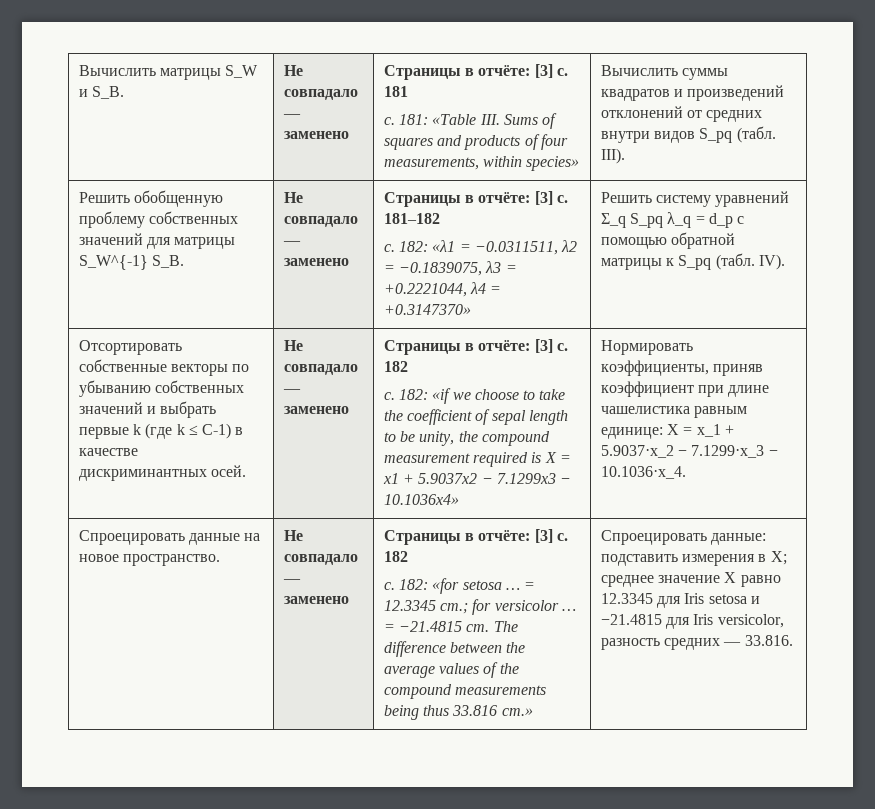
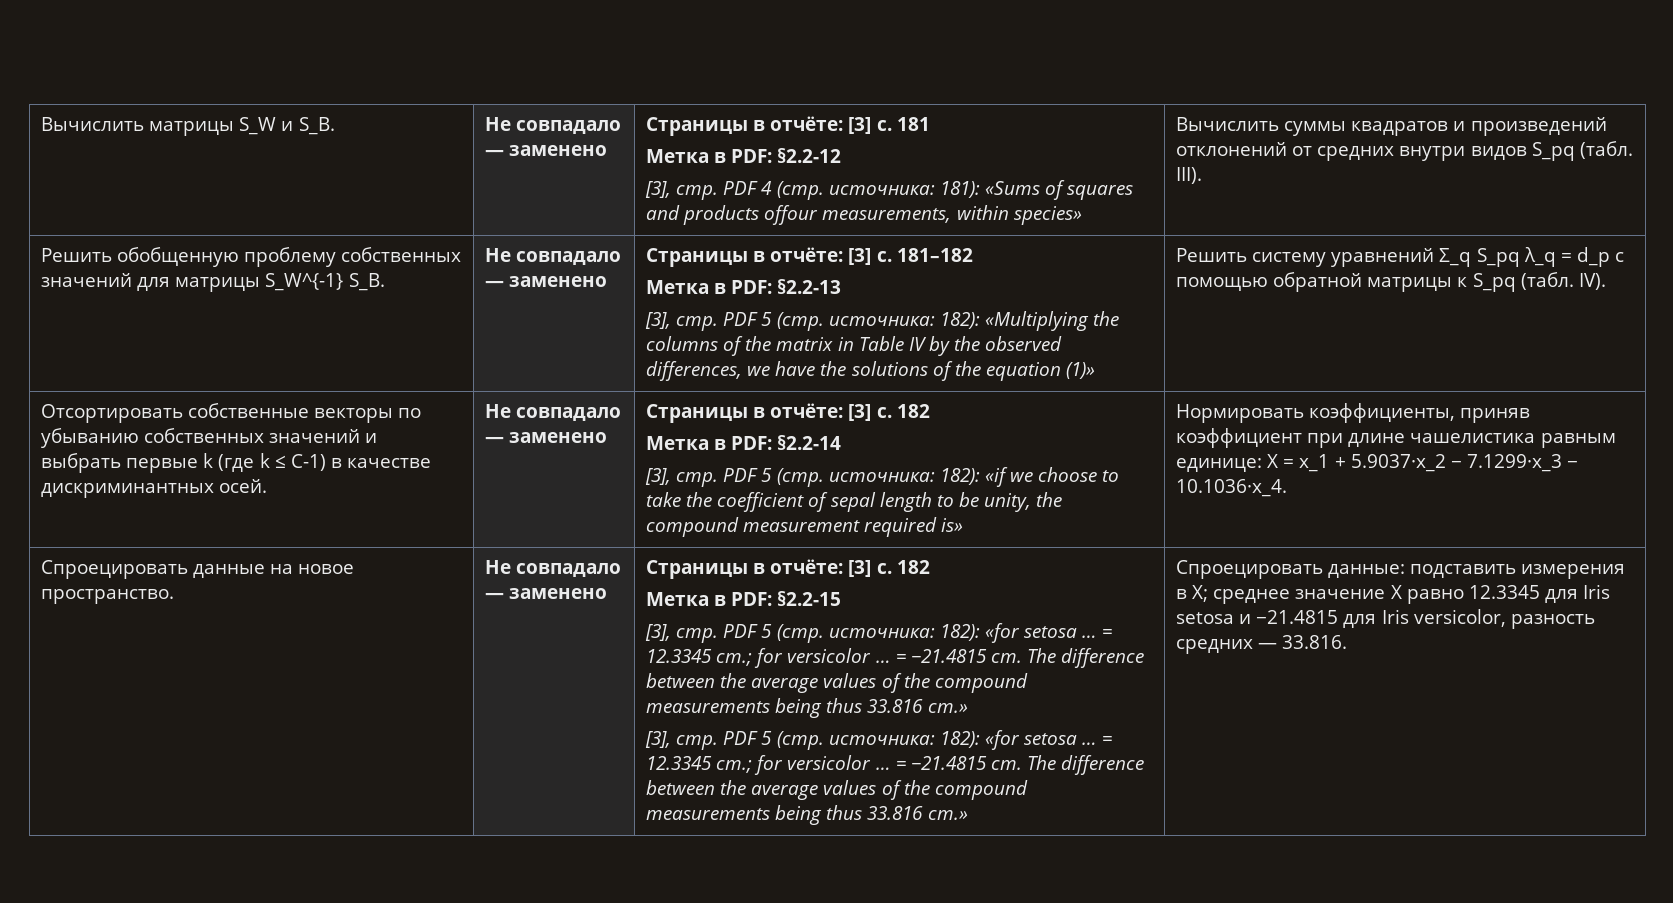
[383,114,538,125] с. 181: «Table III. Sums -> [646,148,842,163] [645,181,1040,200] Метка в PDF: §2.2-12 // [3], стр. PDF 4 (стр. источника: 181): «Sums
[524,134,568,150] of four -> [764,205,819,225] offour
[383,240,578,255] [383,261,517,276] [383,282,502,297] [383,304,471,315] с. 182: «λ1 = −0.0311511, λ2 = −0.1839075, λ3 = +0.2221044, λ4 = +0.3147370» -> [646,279,842,294] [645,311,1120,331] [646,336,1063,356] [646,361,1096,381] Метка в PDF: §2.2-13 // [3], стр. PDF 5 (стр. источника: 182): «Multiplying the columns of the matrix in Table IV by the observed differences, we have the solutions of the equation (1)»
[383,389,428,400] с. 182: -> [646,435,842,450] [645,468,980,487] Метка в PDF: §2.2-14 // [3], стр. PDF 5 (стр. источника: 182):
[531,452,571,463] [382,473,572,484] [383,494,459,505] is X = x1 + 5.9037x2 − 7.1299x3 − 10.1036x4» -> [941,518,964,532] is»
[383,579,428,590] с. 182: -> [646,591,842,606] [645,623,1113,643] [646,648,1145,668] [646,673,1028,693] [646,698,968,718] [645,731,980,750] Метка в PDF: §2.2-15 // [3], стр. PDF 5 (стр. источника: 182): «for setosa … = 12.3345 cm.; for versicolor … = −21.4815 cm. The difference between the average values of the compound measurements being thus 33.816 cm.» // [3], стр. PDF 5 (стр. источника: 182):

